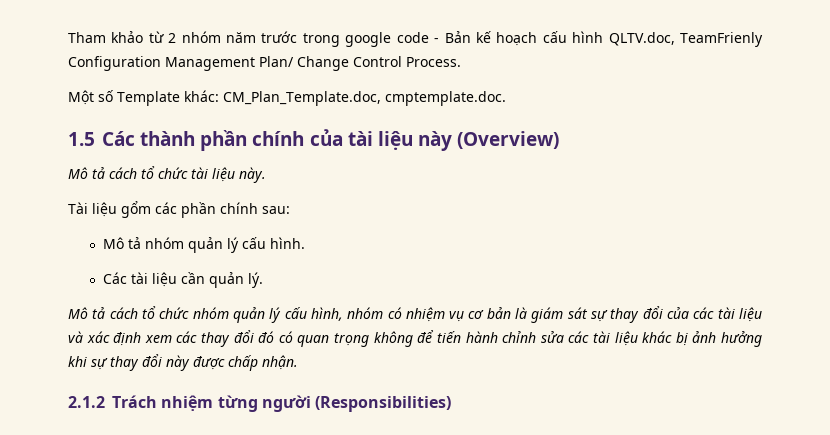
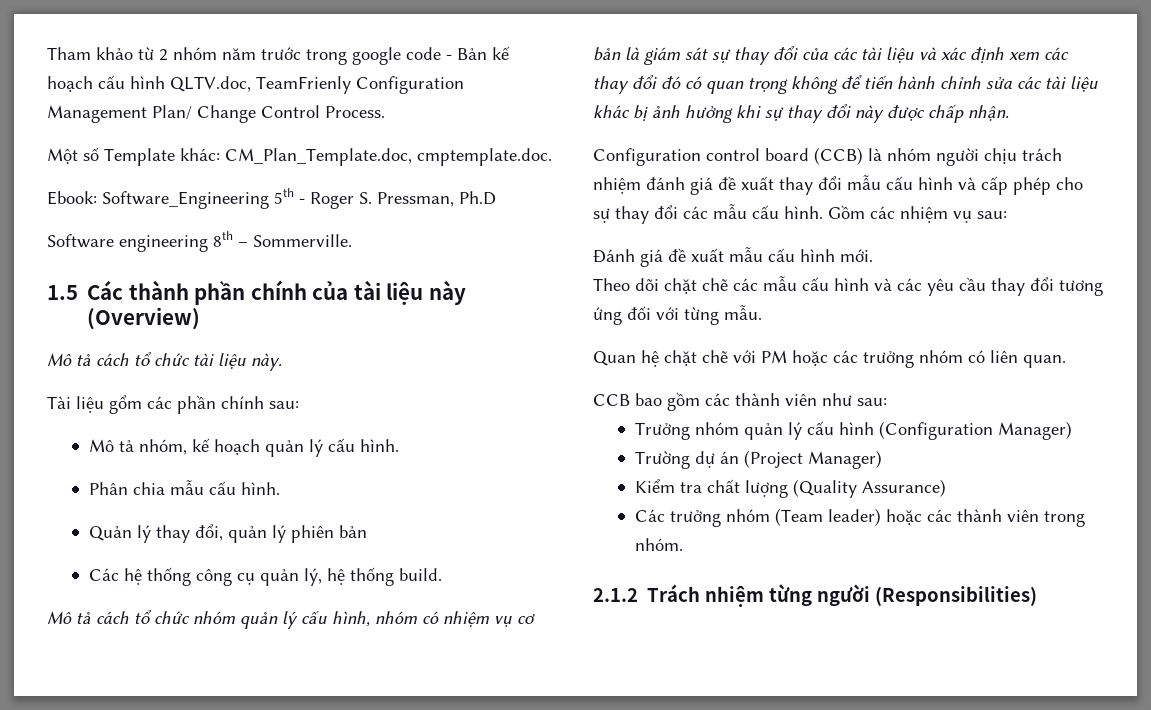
(506, 98) none -> [47,188,496,209] [47,231,352,252] // Ebook: Software_Engineering 5th - Roger S. Pressman, Ph.D // Software engineering 8th – Sommerville.
[144,237,184,249] nhóm -> [138,438,260,455] nhóm, kế hoạch
[102,272,263,288] Các tài liệu cần quản lý. -> [88,480,280,495] [88,524,367,543] [88,567,442,586] Phân chia mẫu cấu hình. // Quản lý thay đổi, quản lý phiên bản // Các hệ thống công cụ quản lý, hệ thống build.
(298, 362) none -> [593,147,1062,166] [593,175,1083,195] [593,204,1007,224] [593,247,873,267] [593,276,1103,296] [593,305,762,325] [593,350,1066,368] [593,392,887,411] [634,421,1072,440] [634,450,882,469] [634,479,946,498] [634,508,1085,527] [634,538,683,551] // Configuration control board (CCB) là nhóm người chịu trách nhiệm đánh giá đề xuất thay đổi mẫu cấu hình và cấp phép cho sự thay đổi các mẫu cấu hình. Gồm các nhiệm vụ sau: // Đánh giá đề xuất mẫu cấu hình mới. // Theo dõi chặt chẽ các mẫu cấu hình và các yêu cầu thay đổi tương ứng đối với từng mẫu. // Quan hệ chặt chẽ với PM hoặc các trưởng nhóm có liên quan. // CCB bao gồm các thành viên như sau: // Trưởng nhóm quản lý cấu hình (Configuration Manager) // Trường dự án (Project Manager) // Kiểm tra chất lượng (Quality Assurance) // Các trưởng nhóm (Team leader) hoặc các thành viên trong nhóm.

